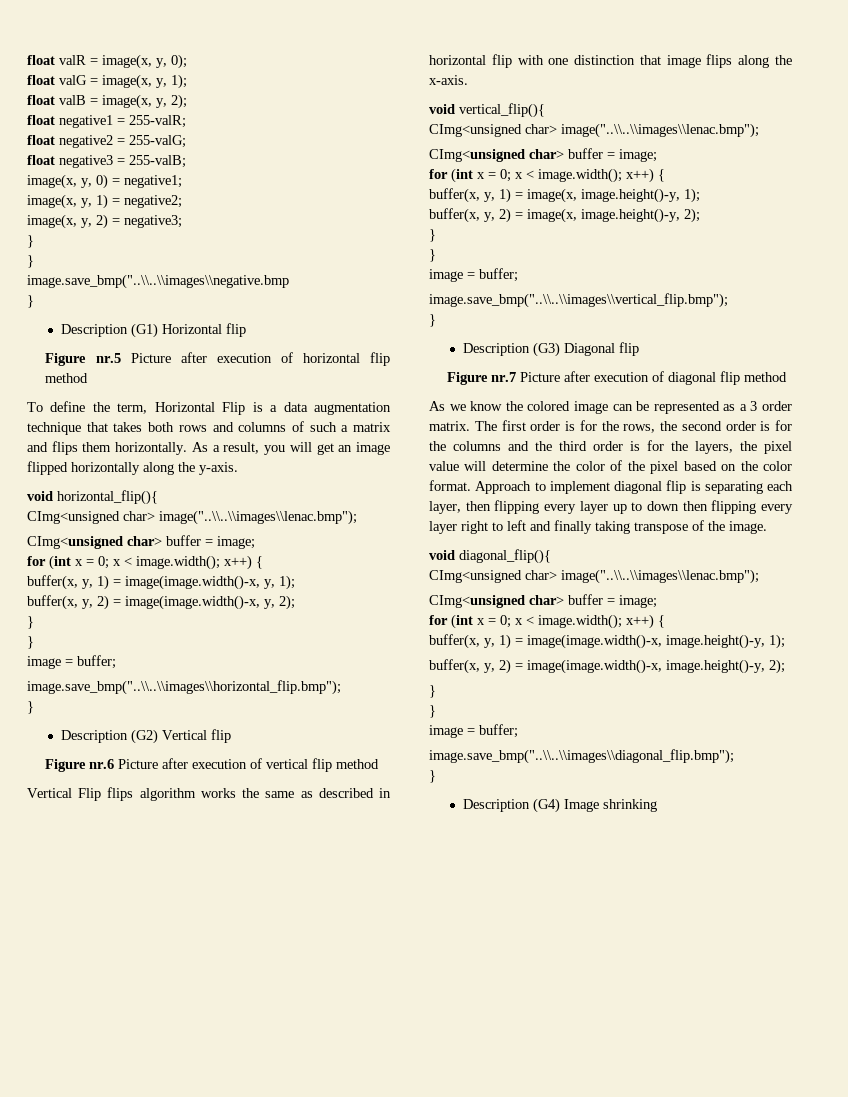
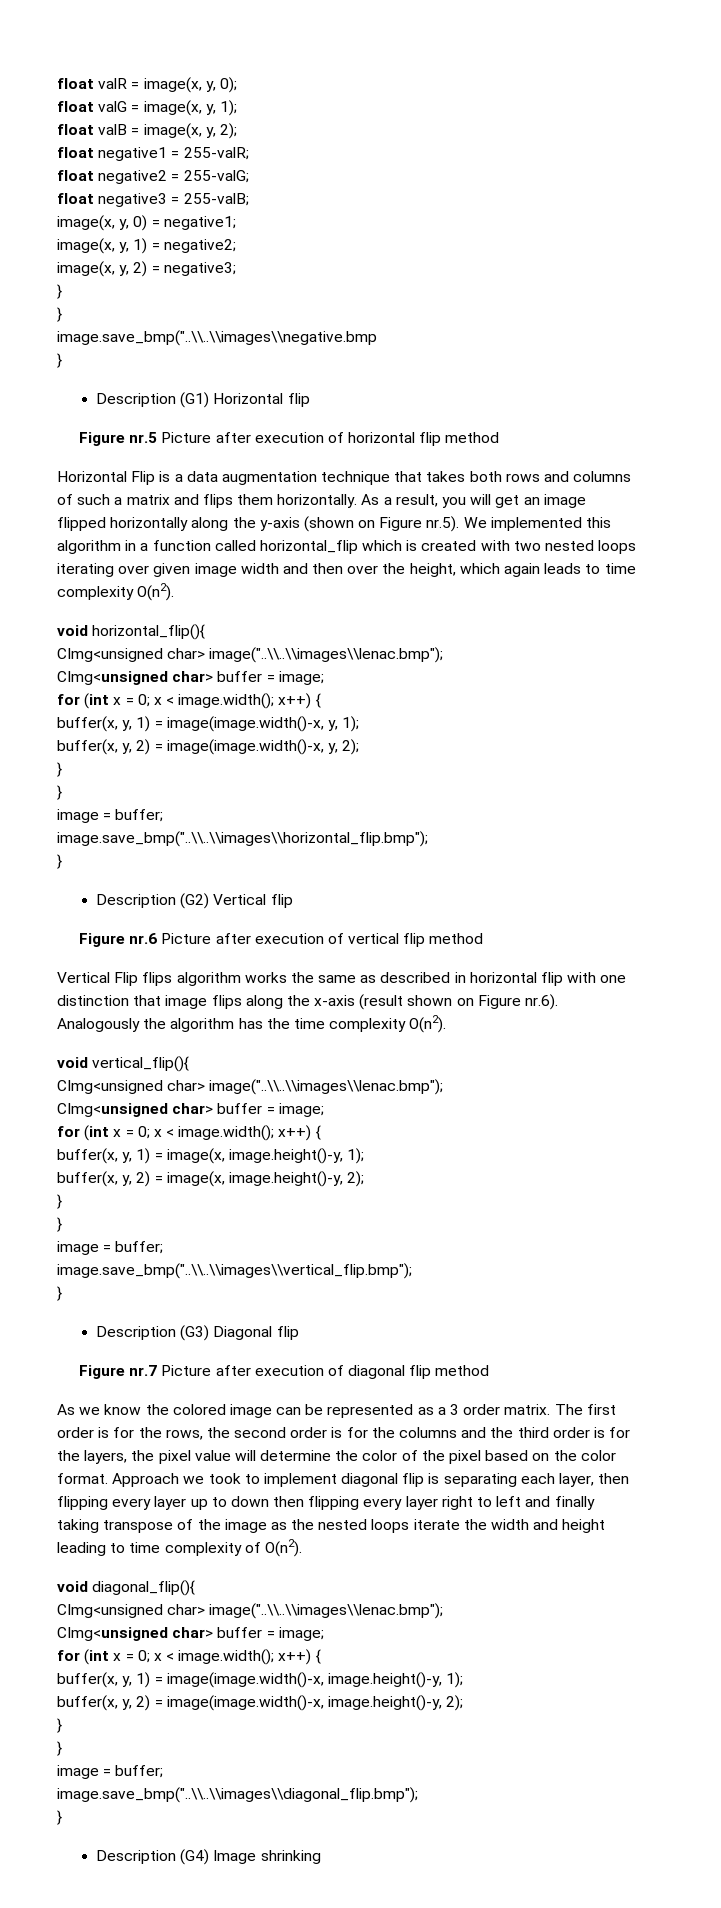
[27,401,148,414] To define the term, -> (500, 437) none
[199,462,238,475] y-axis. -> [259,516,612,532] [57,540,637,554] [57,563,636,577] [57,583,175,601] y-axis (shown on Figure nr.5). We implemented this algorithm in a function called horizontal_flip which is created with two nested loops iterating over given image width and then over the height, which again leads to time complexity O(n2).
[429,75,468,85] x-axis. -> [314,994,559,1010] [57,1015,447,1033] x-axis (result shown on Figure nr.6). Analogously the algorithm has the time complexity O(n2).
(532, 487) none -> [183,1473,241,1484] we took
[729,521,767,534] image. -> [224,1519,606,1533] [57,1539,302,1557] image as the nested loops iterate the width and height leading to time complexity of O(n2).

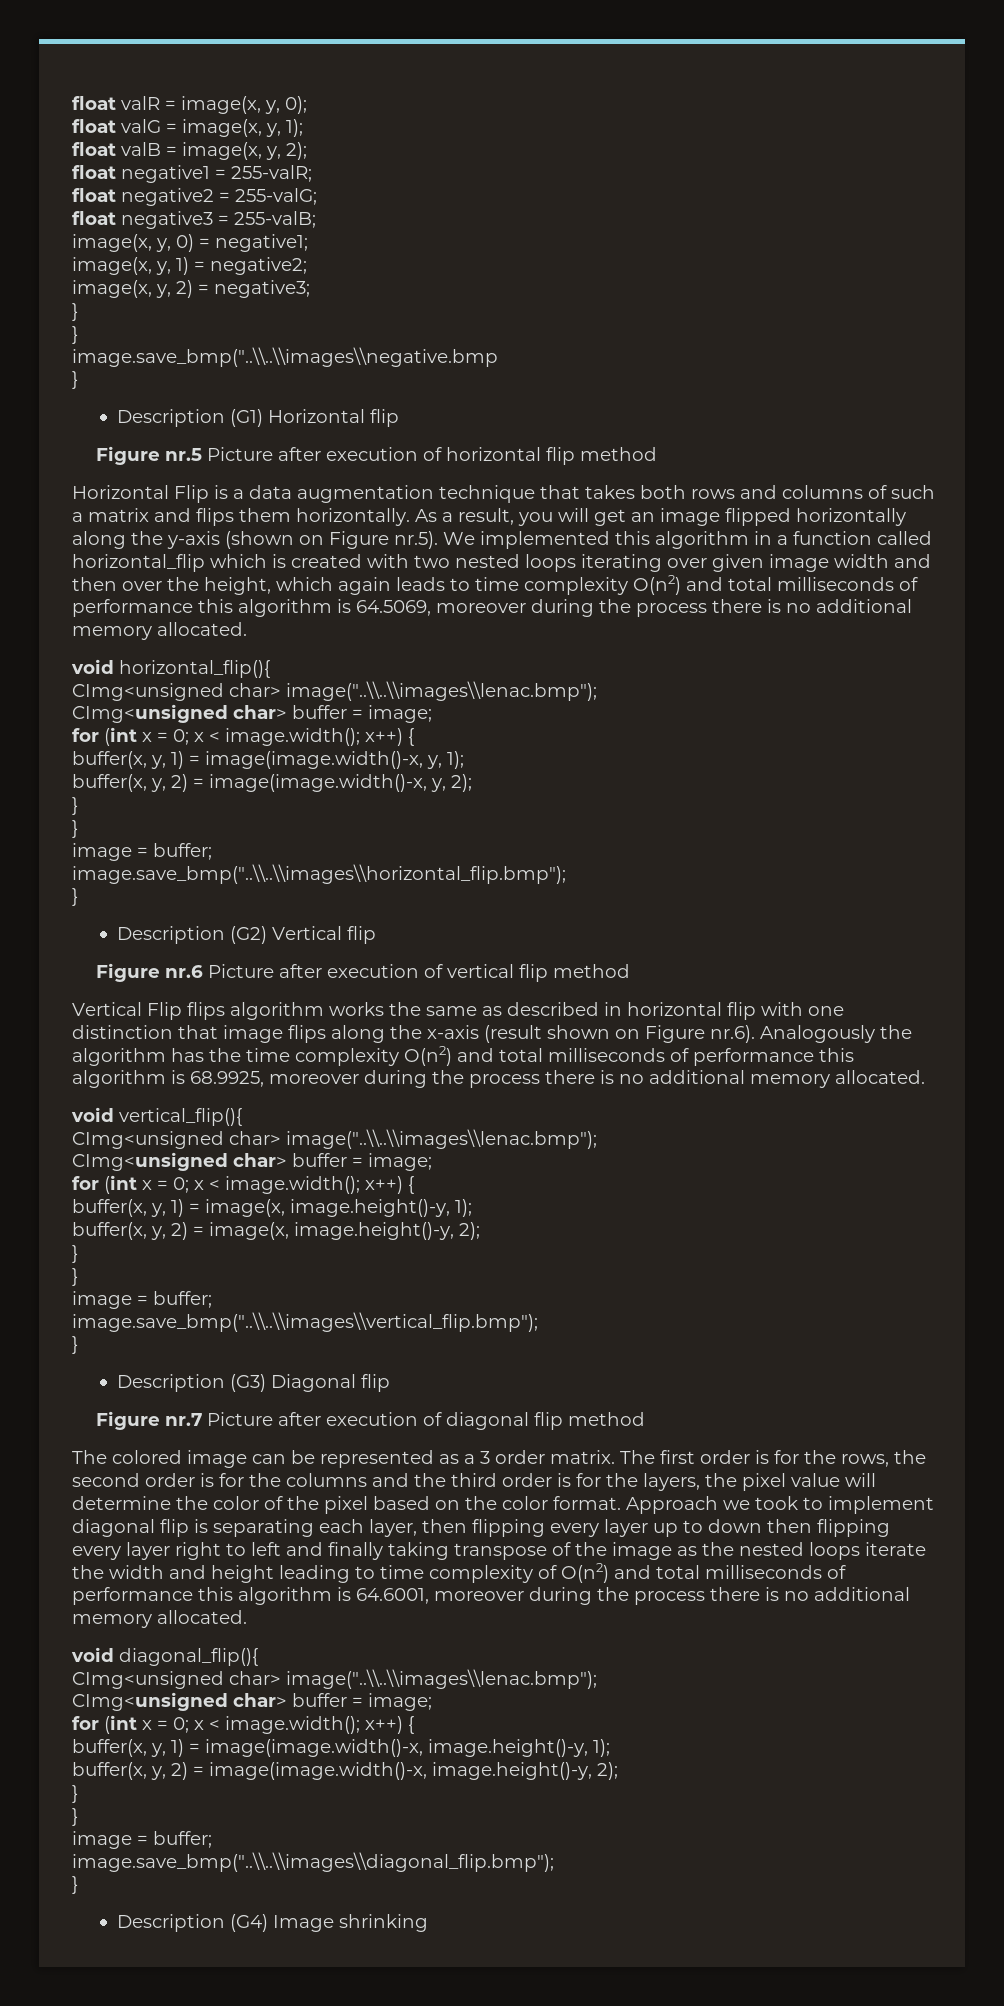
[137,583,175,601] O(n2). -> [633,575,918,595] [72,599,912,617] [72,622,247,640] O(n2) and total milliseconds of performance this algorithm is 64.5069, moreover during the process there is no additional memory allocated.
[409,1015,447,1033] O(n2). -> [404,1046,854,1066] [72,1070,925,1088] O(n2) and total milliseconds of performance this algorithm is 68.9925, moreover during the process there is no additional memory allocated.
[57,1404,169,1415] As we know the -> [72,1450,107,1464] The
[264,1539,302,1557] O(n2). -> [561,1563,846,1583] [72,1587,910,1605] [72,1610,247,1628] O(n2) and total milliseconds of performance this algorithm is 64.6001, moreover during the process there is no additional memory allocated.

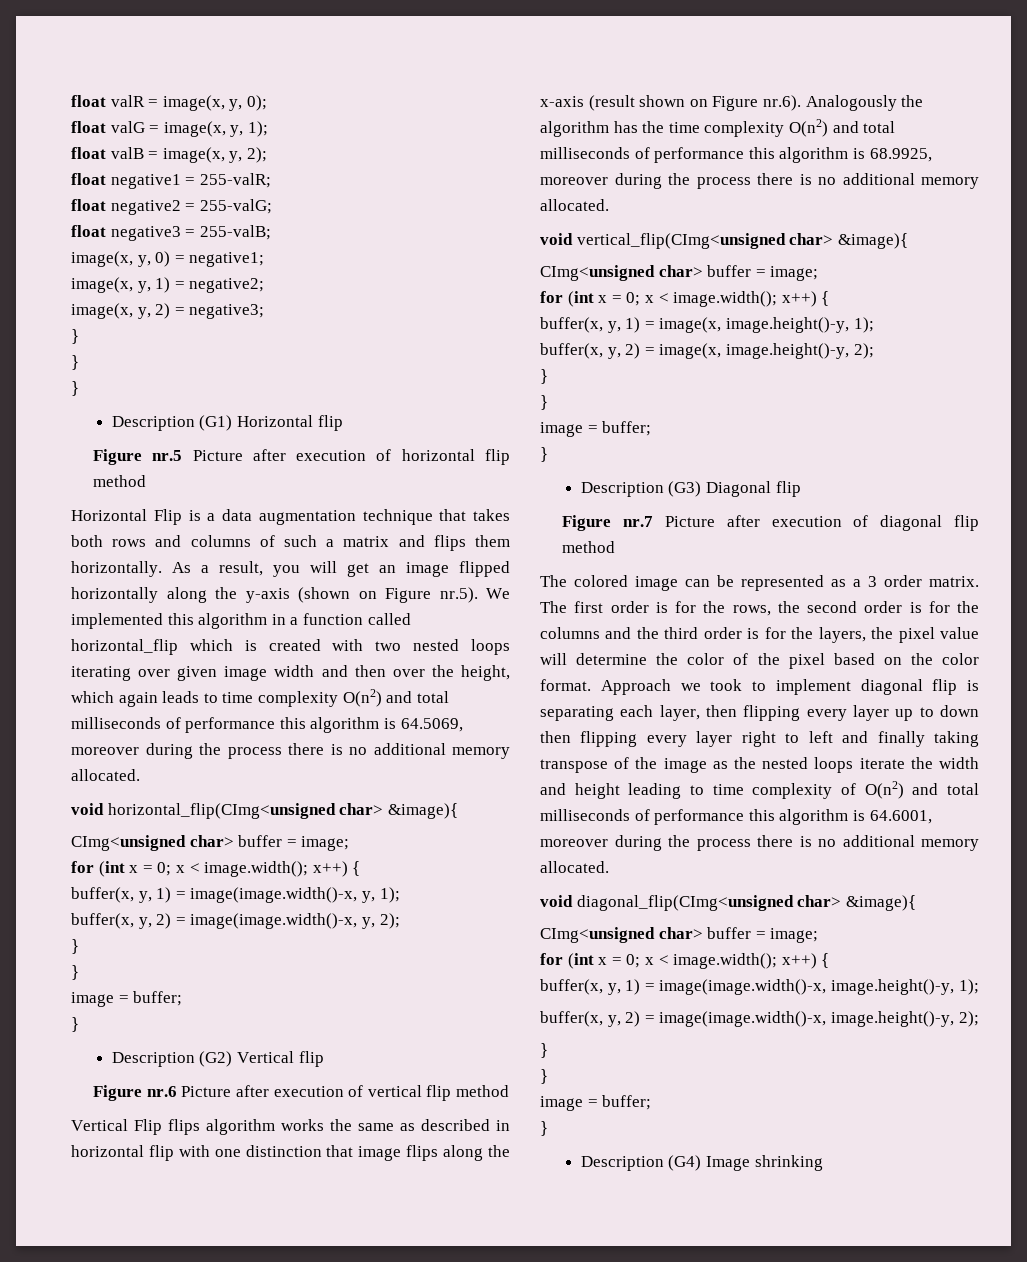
[72,347,498,367] // image.save_bmp("..\\..\\images\\negative.bmp -> (79, 362) none
[119,660,270,678] [72,681,597,701] horizontal_flip(){ // CImg<unsigned char> image("..\\..\\images\\lenac.bmp"); -> [107,803,458,819] horizontal_flip(CImg<unsigned char> &image){
[72,864,566,884] // image.save_bmp("..\\..\\images\\horizontal_flip.bmp"); -> (183, 998) none
[119,1108,242,1126] [72,1129,597,1149] vertical_flip(){ // CImg<unsigned char> image("..\\..\\images\\lenac.bmp"); -> [576,233,908,249] vertical_flip(CImg<unsigned char> &image){
[72,1312,538,1332] // image.save_bmp("..\\..\\images\\vertical_flip.bmp"); -> (652, 428) none
[119,1648,258,1666] [72,1669,597,1689] diagonal_flip(){ // CImg<unsigned char> image("..\\..\\images\\lenac.bmp"); -> [576,895,916,911] diagonal_flip(CImg<unsigned char> &image){
[72,1852,554,1872] // image.save_bmp("..\\..\\images\\diagonal_flip.bmp"); -> (652, 1102) none

